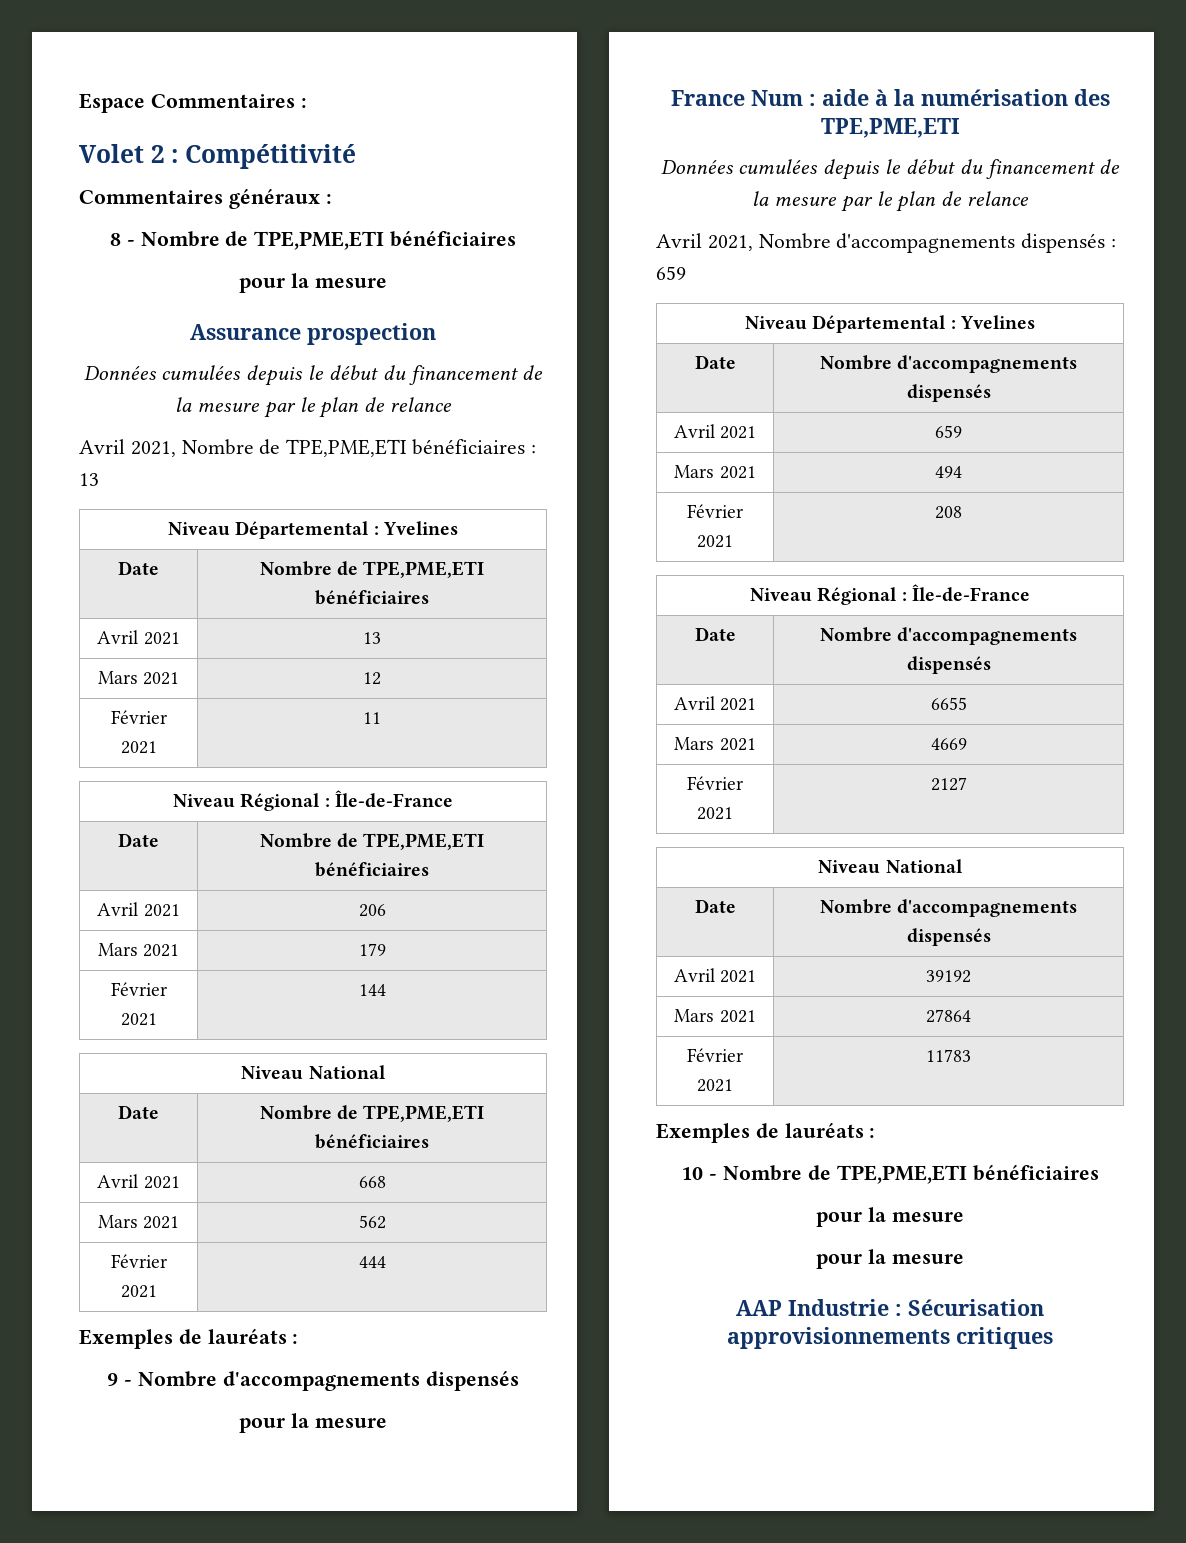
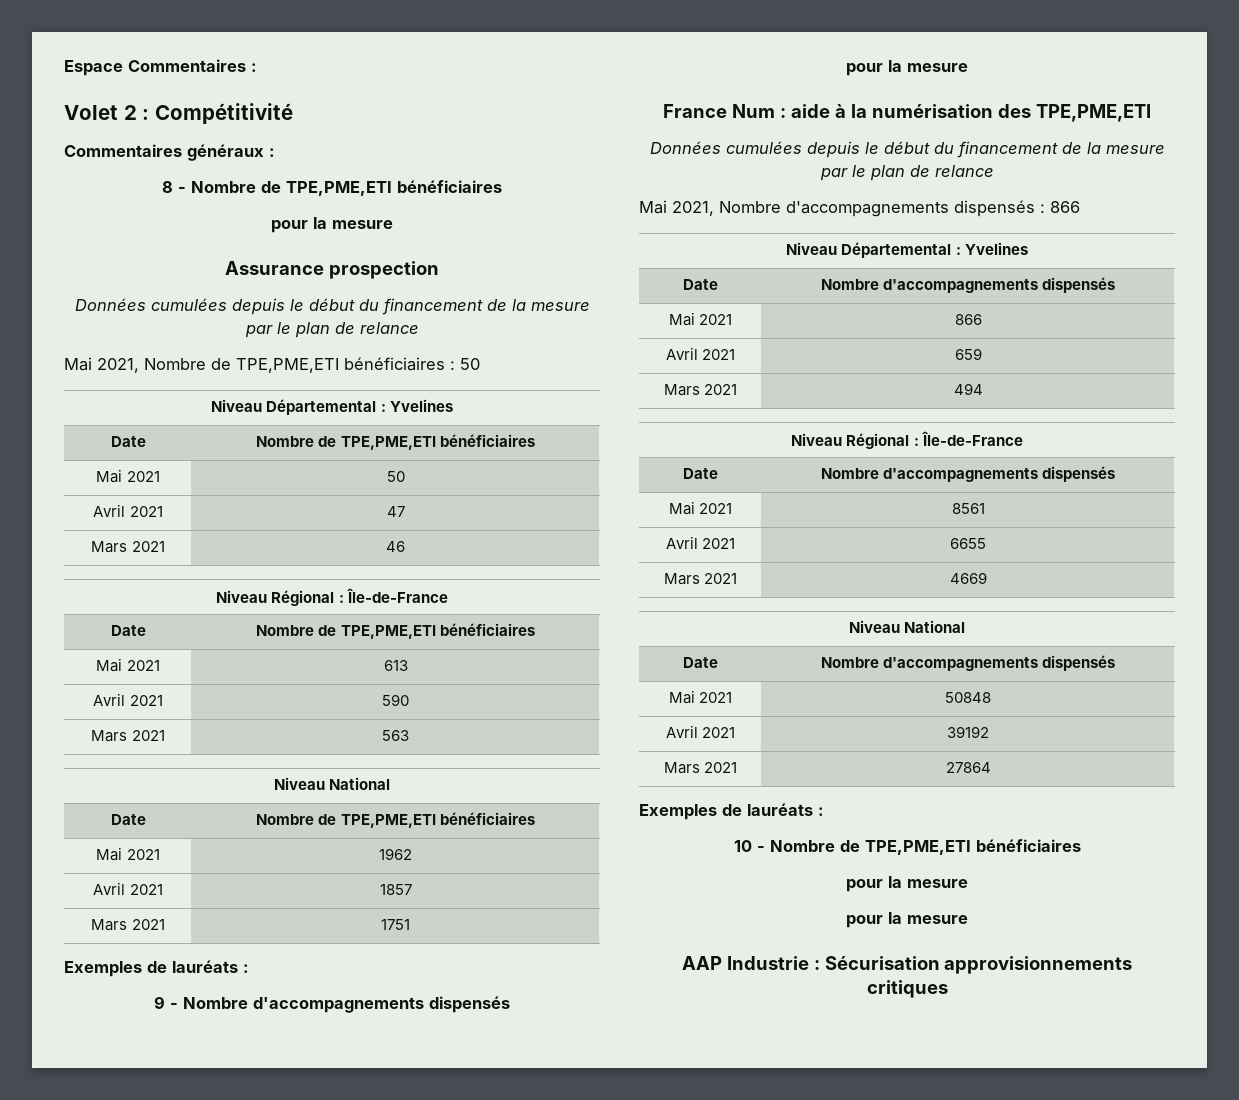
[79,439,125,454] Avril -> [64,357,92,371] Mai
[79,473,99,486] 13 -> [460,358,480,370] 50
[97,630,180,645] [363,632,381,644] [97,671,180,685] [363,672,381,685] [110,710,167,724] [120,741,157,754] [363,712,381,724] // Avril 2021 | 13 // Mars 2021 | 12 // Février 2021 | 11 -> [96,469,160,483] [386,471,405,482] [93,504,163,517] [386,506,405,517] [91,541,165,553] [386,541,405,552] // Mai 2021 | 50 // Avril 2021 | 47 // Mars 2021 | 46
[97,902,180,917] [358,904,386,917] [97,943,180,957] [358,943,386,956] [110,982,167,996] [120,1013,157,1026] [358,984,386,996] // Avril 2021 | 206 // Mars 2021 | 179 // Février 2021 | 144 -> [96,658,160,672] [383,660,408,671] [93,693,163,706] [382,694,409,706] [91,730,165,742] [382,730,409,741] // Mai 2021 | 613 // Avril 2021 | 590 // Mars 2021 | 563
[97,1174,180,1189] [358,1176,386,1188] [97,1215,180,1229] [358,1215,386,1229] [110,1254,167,1268] [120,1285,157,1298] [358,1256,386,1268] // Avril 2021 | 668 // Mars 2021 | 562 // Février 2021 | 444 -> [96,847,160,861] [379,848,412,860] [93,882,163,895] [379,884,412,895] [91,919,165,931] [381,919,410,930] // Mai 2021 | 1962 // Avril 2021 | 1857 // Mars 2021 | 1751
[656,233,702,248] Avril -> [639,200,667,214] Mai
[656,266,686,280] 659 -> [1050,201,1080,213] 866
(991, 393) none -> [668,312,733,326] [954,314,982,325] // Mai 2021 | 866
[687,504,743,518] [697,535,733,548] [935,506,962,519] // Février 2021 | 208 -> (983, 389) none
(991, 665) none -> [668,501,733,515] [951,503,985,514] // Mai 2021 | 8561
[687,776,743,790] [697,807,733,820] [930,777,967,791] // Février 2021 | 2127 -> (987, 578) none
(991, 937) none -> [668,690,733,704] [945,692,991,703] // Mai 2021 | 50848
[687,1048,743,1062] [697,1079,733,1092] [926,1049,971,1062] // Février 2021 | 11783 -> (991, 767) none

